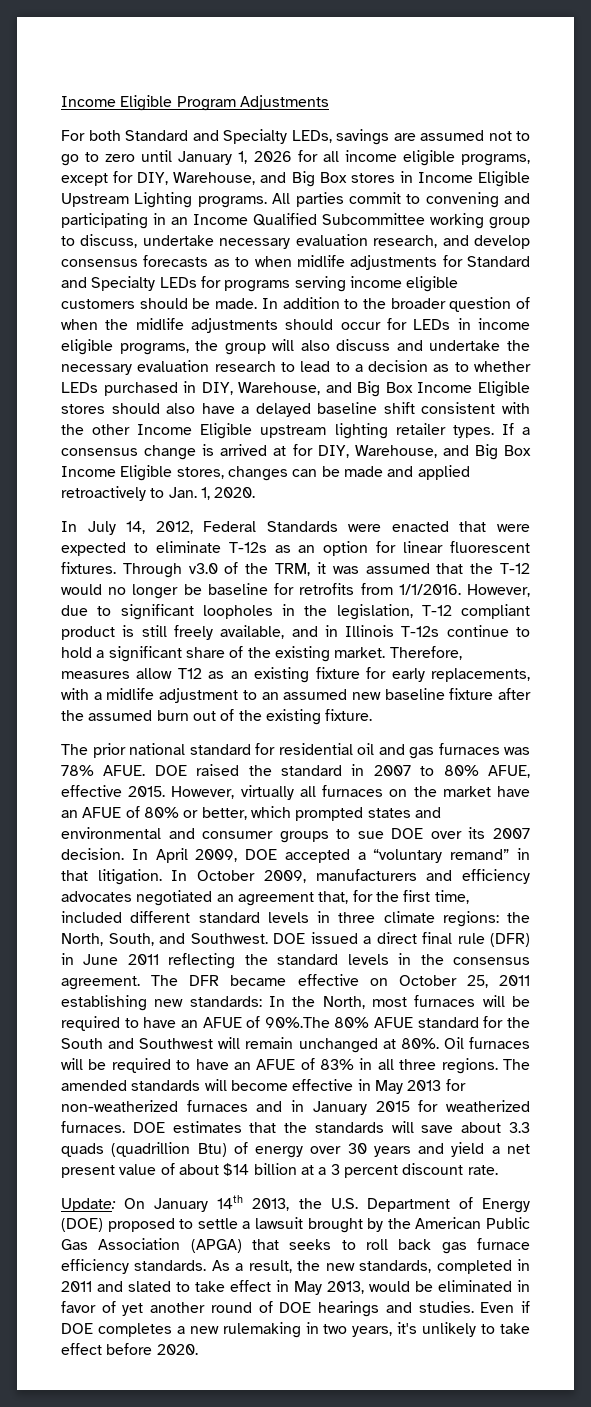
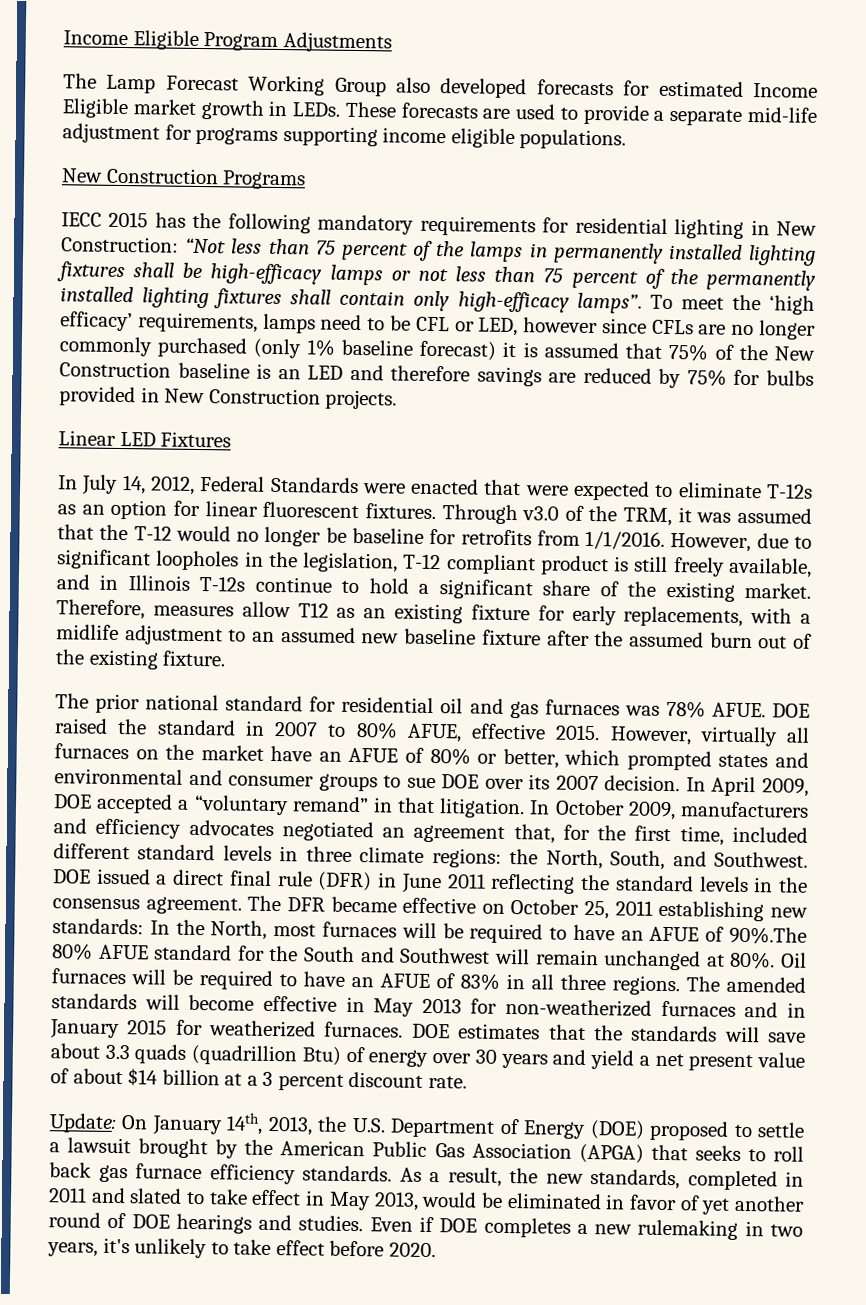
[61,129,530,145] [61,150,530,166] [61,171,530,187] [61,192,530,208] [61,213,530,229] [61,234,531,249] [61,255,530,270] [61,276,459,292] [61,297,530,312] [61,318,530,333] [61,339,530,355] [61,360,532,375] [61,381,530,397] [61,402,530,417] [61,423,530,439] [61,444,531,460] [61,465,470,481] [61,486,256,501] For both Standard and Specialty LEDs, savings are assumed not to go to zero until January 1, 2026 for all income eligible programs, except for DIY, Warehouse, and Big Box stores in Income Eligible Upstream Lighting programs. All parties commit to convening and participating in an Income Qualified Subcommittee working group to discuss, undertake necessary evaluation research, and develop consensus forecasts as to when midlife adjustments for Standard and Specialty LEDs for programs serving income eligible customers should be made. In addition to the broader question of when the midlife adjustments should occur for LEDs in income eligible programs, the group will also discuss and undertake the necessary evaluation research to lead to a decision as to whether LEDs purchased in DIY, Warehouse, and Big Box Income Eligible stores should also have a delayed baseline shift consistent with the other Income Eligible upstream lighting retailer types. If a consensus change is arrived at for DIY, Warehouse, and Big Box Income Eligible stores, changes can be made and applied retroactively to Jan. 1, 2020. -> [63,73,818,99] [62,98,818,126] [62,123,627,150] [61,167,307,190] [61,211,818,239] [61,236,816,266] [56,261,817,291] [60,286,815,315] [60,311,817,340] [59,336,816,362] [59,361,815,389] [59,386,398,410] [58,430,232,448] The Lamp Forecast Working Group also developed forecasts for estimated Income Eligible market growth in LEDs. These forecasts are used to provide a separate mid-life adjustment for programs supporting income eligible populations. // New Construction Programs // IECC 2015 has the following mandatory requirements for residential lighting in New Construction: “Not less than 75 percent of the lamps in permanently installed lighting fixtures shall be high-efficacy lamps or not less than 75 percent of the permanently installed lighting fixtures shall contain only high-efficacy lamps”. To meet the ‘high efficacy’ requirements, lamps need to be CFL or LED, however since CFLs are no longer commonly purchased (only 1% baseline forecast) it is assumed that 75% of the New Construction baseline is an LED and therefore savings are reduced by 75% for bulbs provided in New Construction projects. // Linear LED Fixtures
[217,1195,244,1209] 14th -> [226,1112,264,1135] 14th,

